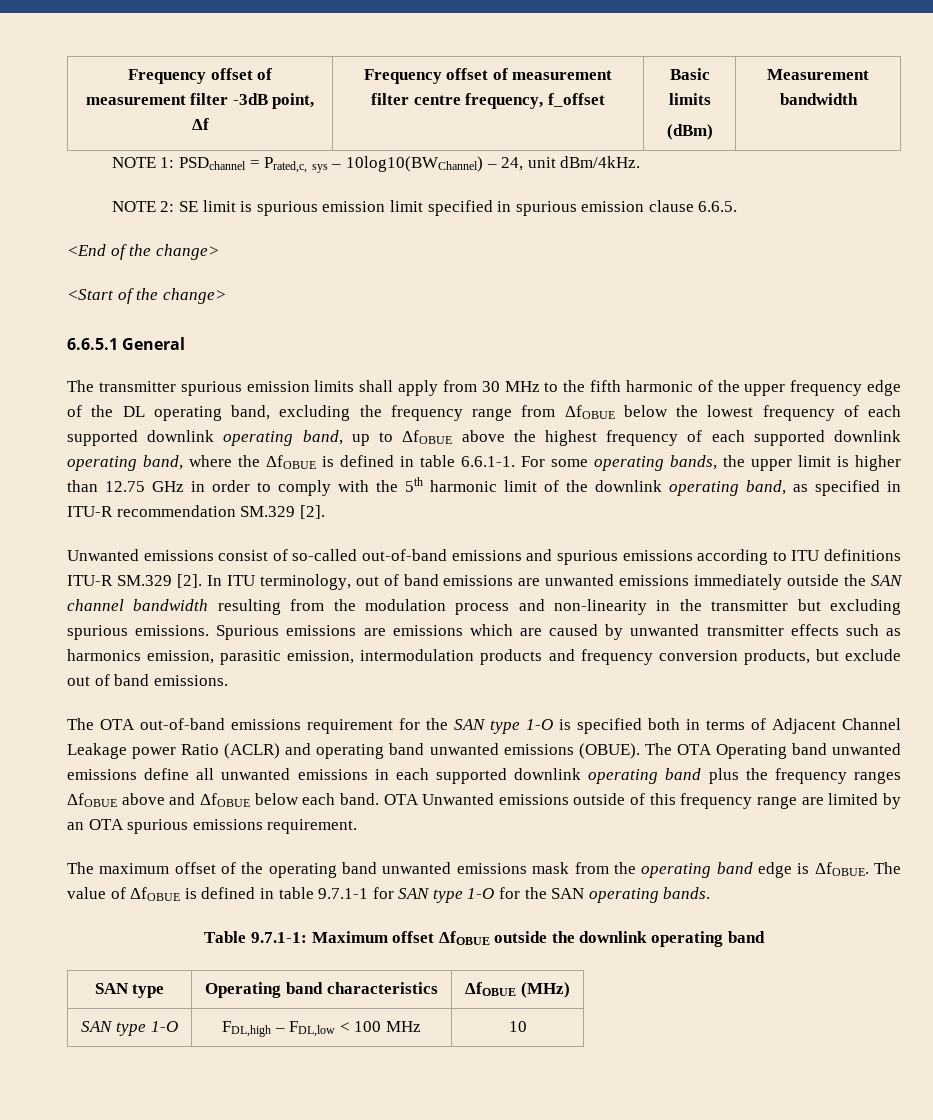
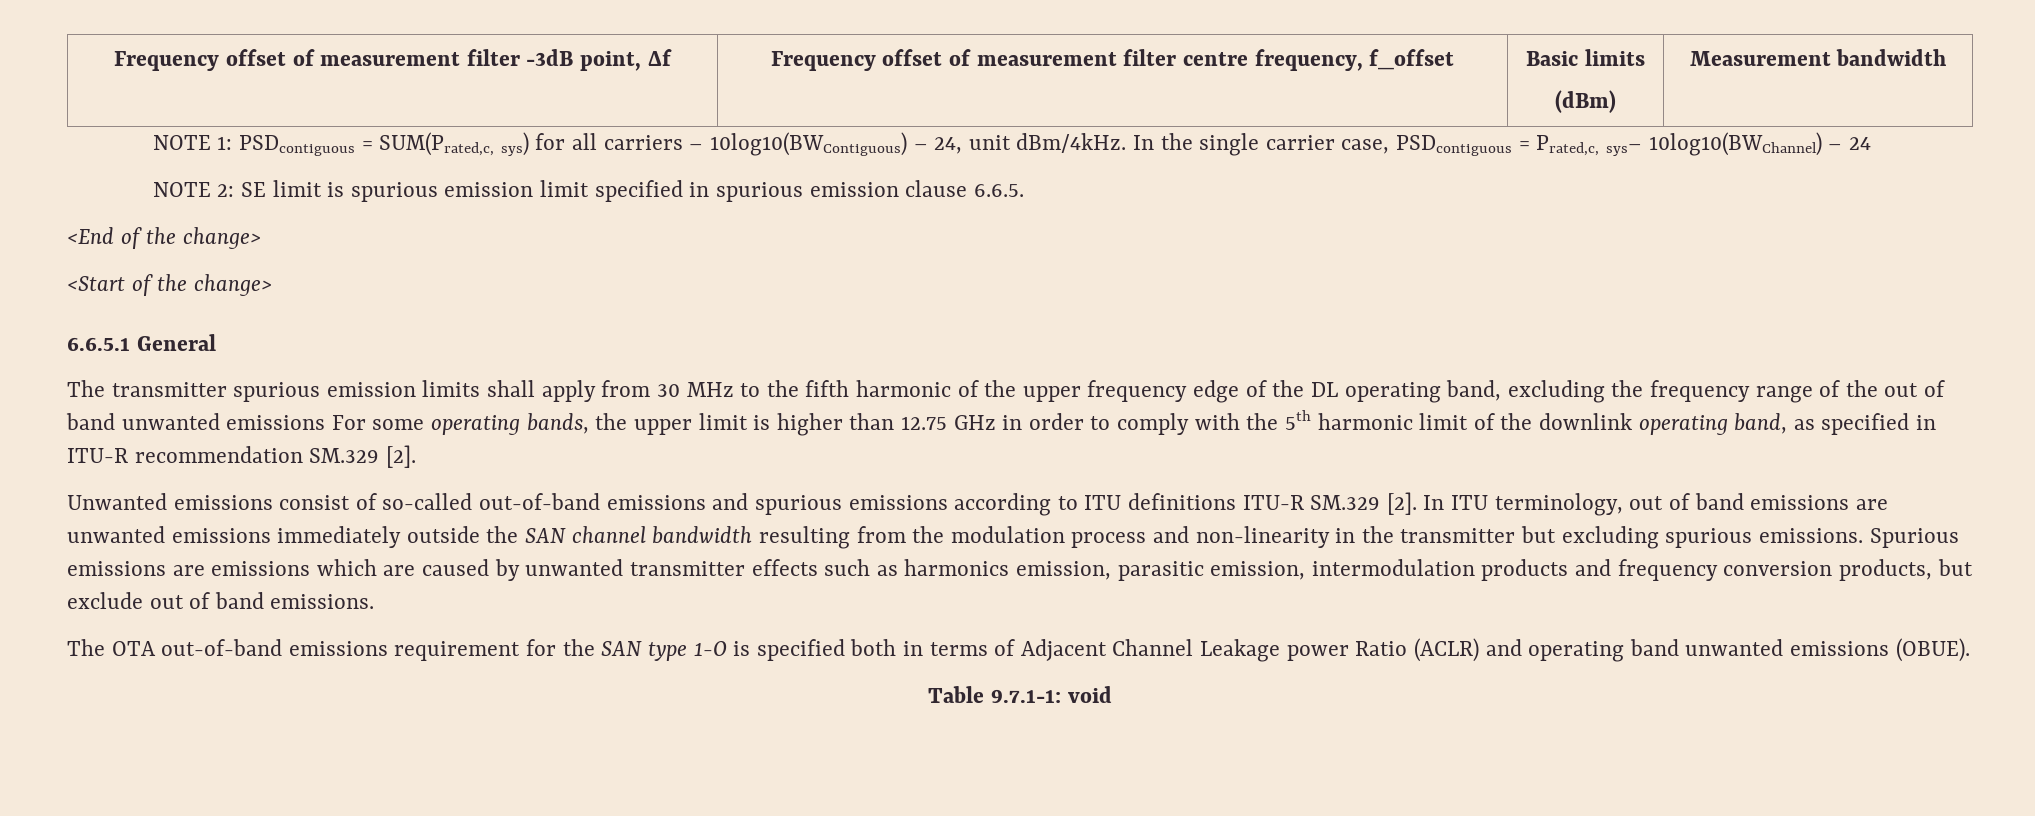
[178,156,641,173] PSDchannel = Prated,c, sys – 10log10(BWChannel) – 24, unit dBm/4kHz. -> [239,132,1871,156] PSDcontiguous = SUM(Prated,c, sys) for all carriers – 10log10(BWContiguous) – 24, unit dBm/4kHz. In the single carrier case, PSDcontiguous = Prated,c, sys– 10log10(BWChannel) – 24
[521,405,901,421] [67,430,901,446] [67,455,515,471] from ΔfOBUE below the lowest frequency of each supported downlink operating band, up to ΔfOBUE above the highest frequency of each supported downlink operating band, where the ΔfOBUE is defined in table 6.6.1-1. -> [1819,380,1946,397] [66,413,326,430] of the out of band unwanted emissions
[644,743,901,759] [67,768,901,784] [67,793,901,809] [67,819,358,834] [67,862,902,878] [67,887,711,903] [204,931,765,947] [94,983,165,998] [205,982,438,998] [465,982,570,998] [81,1021,178,1036] [222,1021,421,1037] [508,1021,527,1032] The OTA Operating band unwanted emissions define all unwanted emissions in each supported downlink operating band plus the frequency ranges ΔfOBUE above and ΔfOBUE below each band. OTA Unwanted emissions outside of this frequency range are limited by an OTA spurious emissions requirement. // The maximum offset of the operating band unwanted emissions mask from the operating band edge is ΔfOBUE. The value of ΔfOBUE is defined in table 9.7.1-1 for SAN type 1-O for the SAN operating bands. // Table 9.7.1-1: Maximum offset ΔfOBUE outside the downlink operating band // SAN type | Operating band characteristics | ΔfOBUE (MHz) // SAN type 1-O | FDL,high – FDL,low < 100 MHz | 10 -> [928,686,1112,703] // Table 9.7.1-1: void

